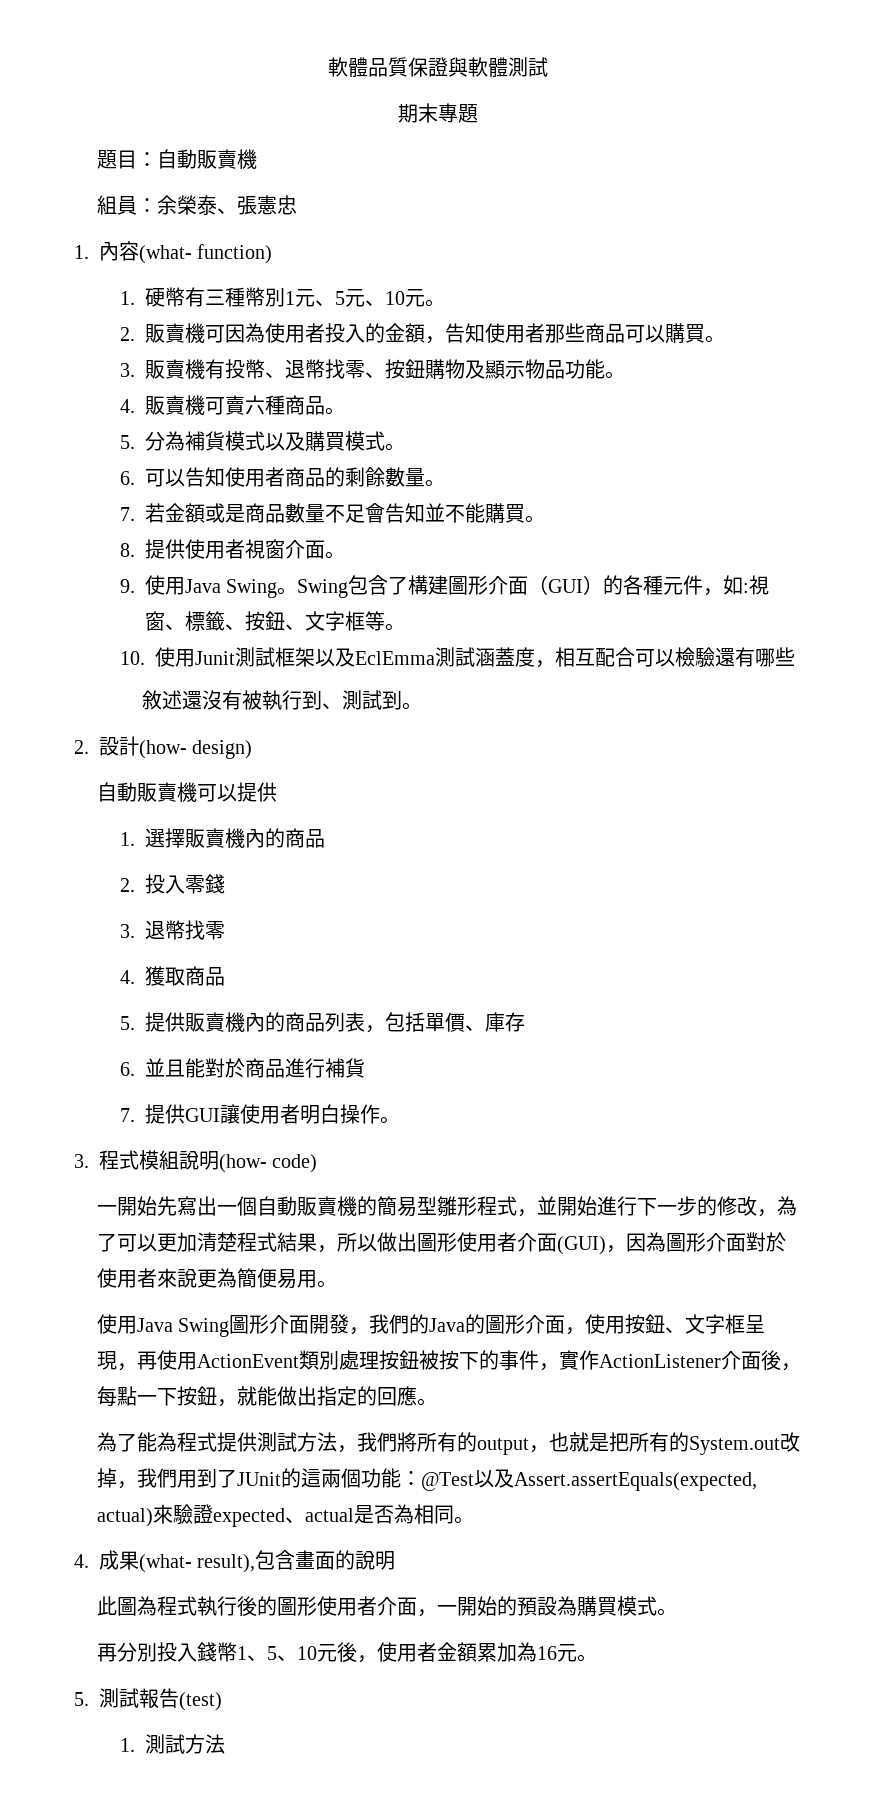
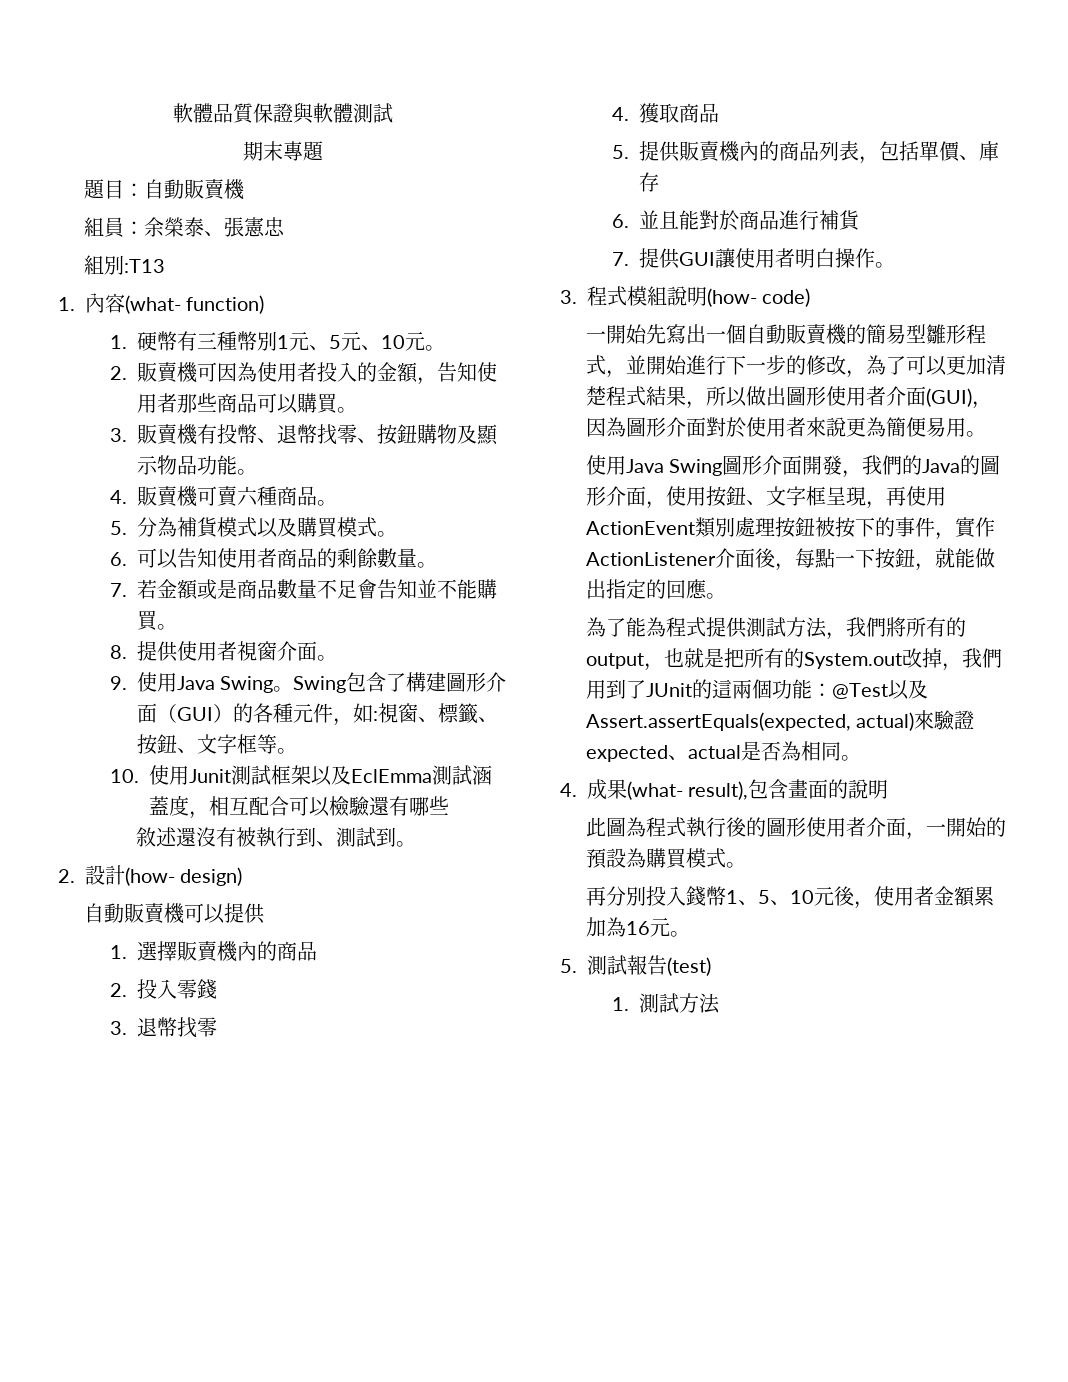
(297, 205) none -> [83,255,165,275] // 組別:T13

